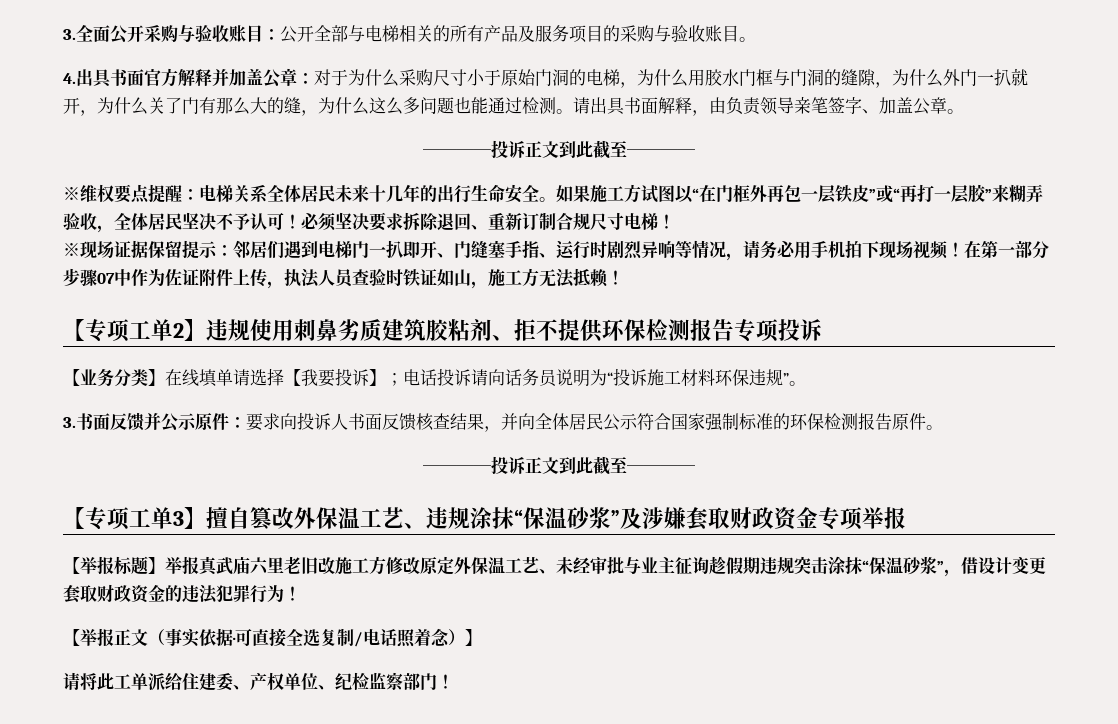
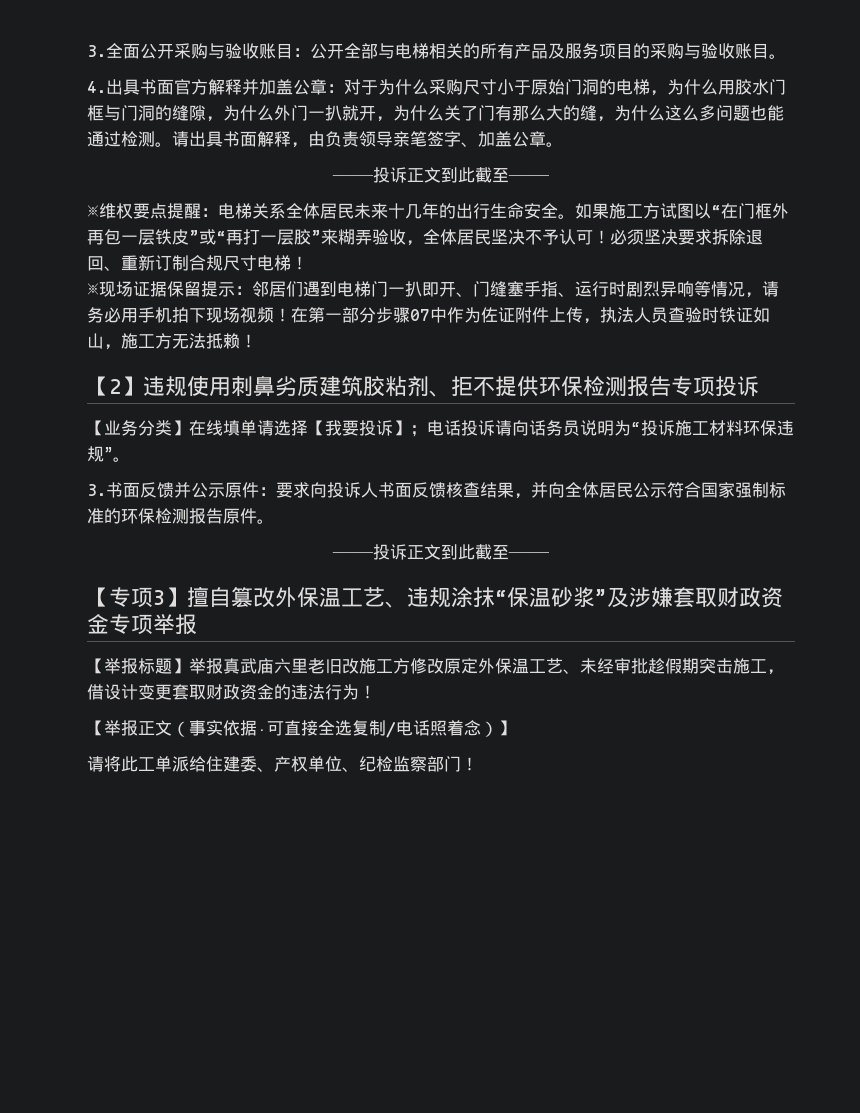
[85,319,173,342] 专项工单 -> (109, 386) none
[129,507,173,529] 工单 -> (153, 597) none
[624,556,944,575] 与业主征询趁假期违规突击涂抹“保温砂浆” -> [648,658,767,674] 趁假期突击施工
[216,585,250,602] 犯罪 -> (325, 692) none

